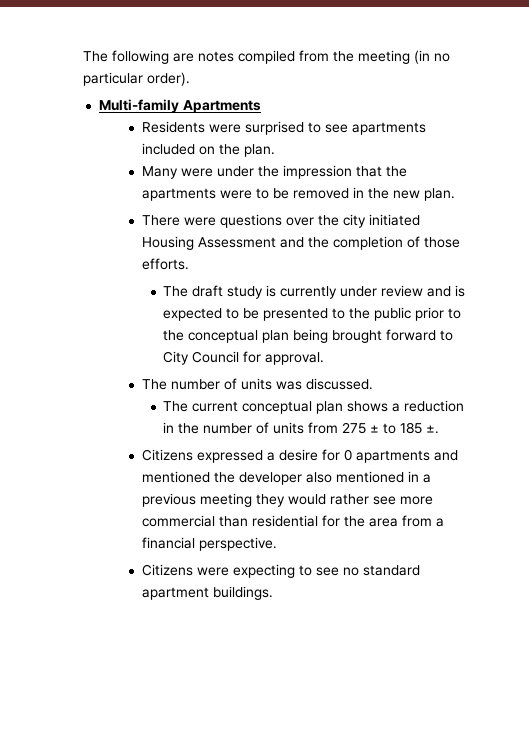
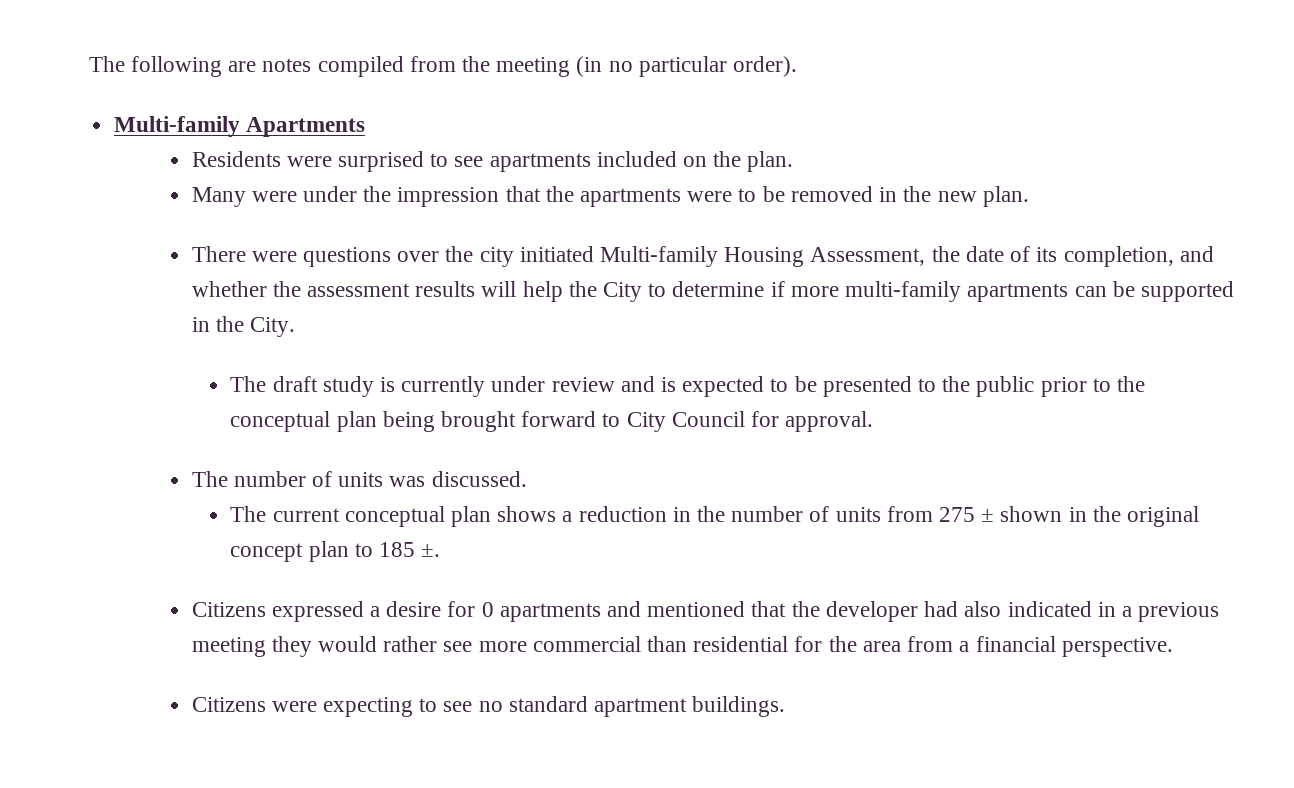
[141,236,460,250] [141,258,189,270] Housing Assessment and the completion of those efforts. -> [600,246,1214,267] [191,281,1234,302] [191,316,295,337] Multi-family Housing Assessment, the date of its completion, and whether the assessment results will help the City to determine if more multi-family apartments can be supported in the City.
(380, 429) none -> [1000,506,1200,527] [230,541,349,562] shown in the original concept plan
(210, 477) none -> [751,601,787,617] that
[305,471,404,483] also mentioned -> [924,601,1092,617] had also indicated

